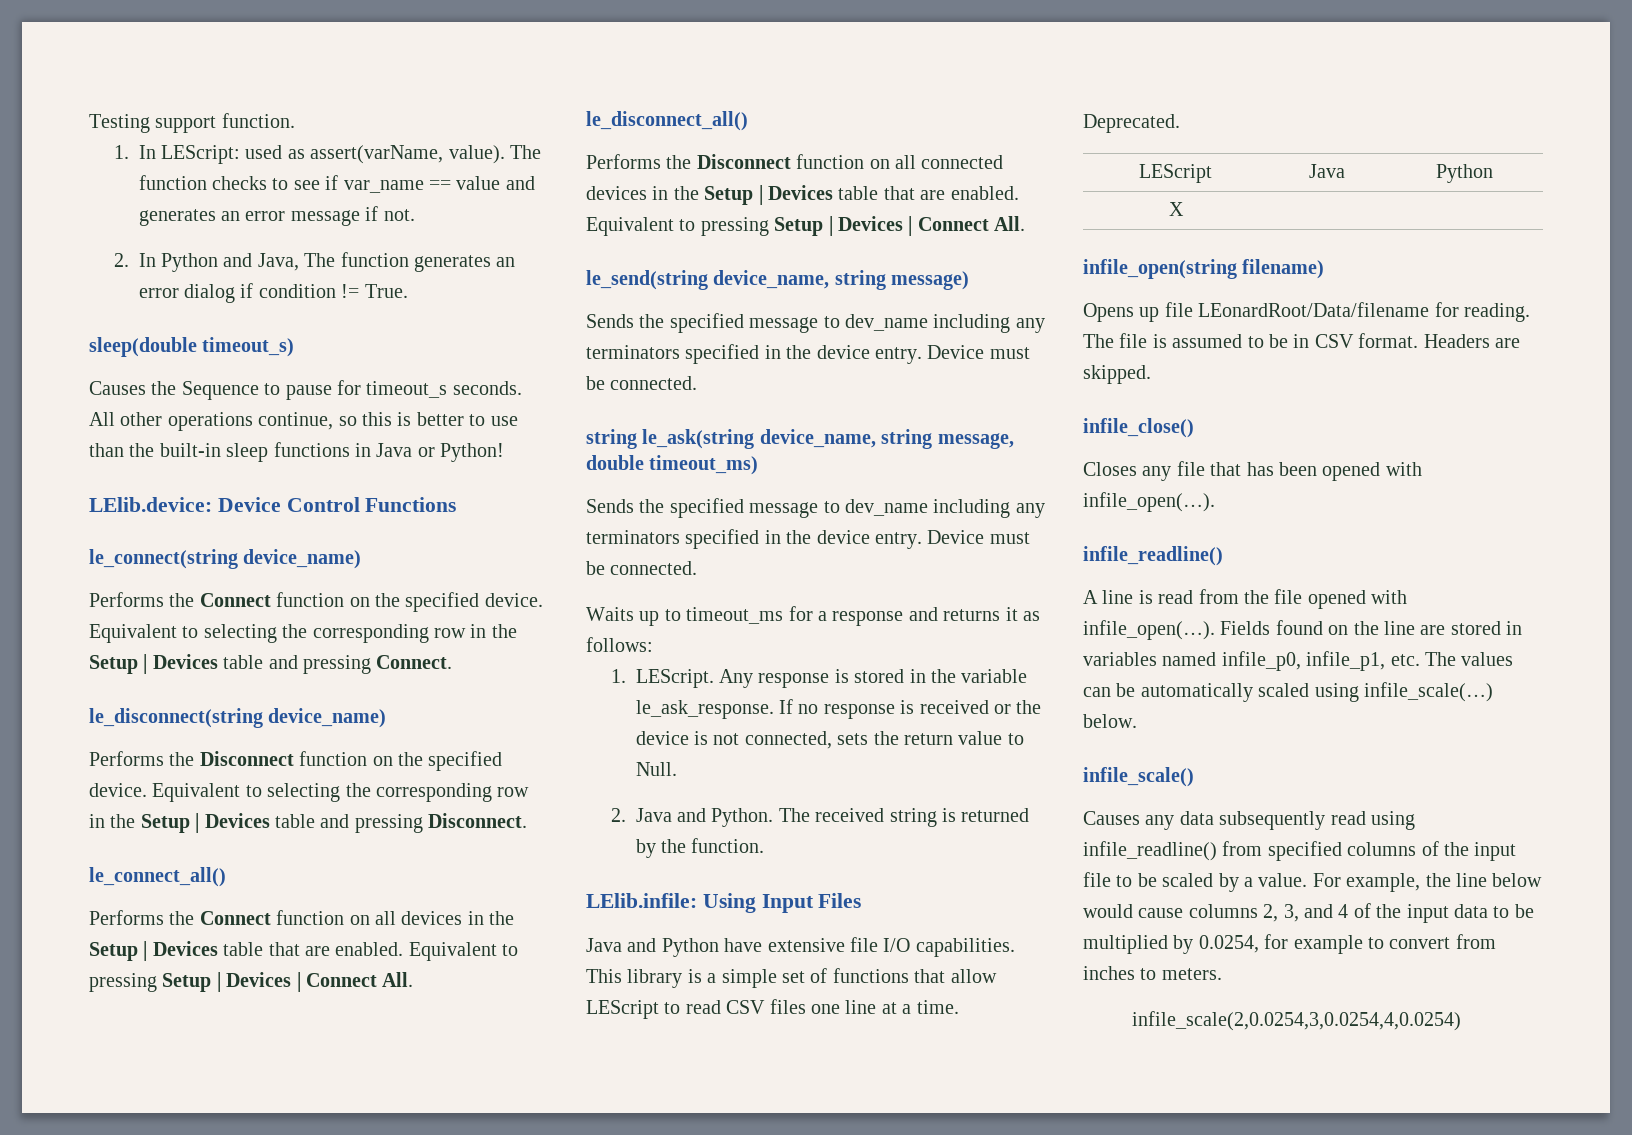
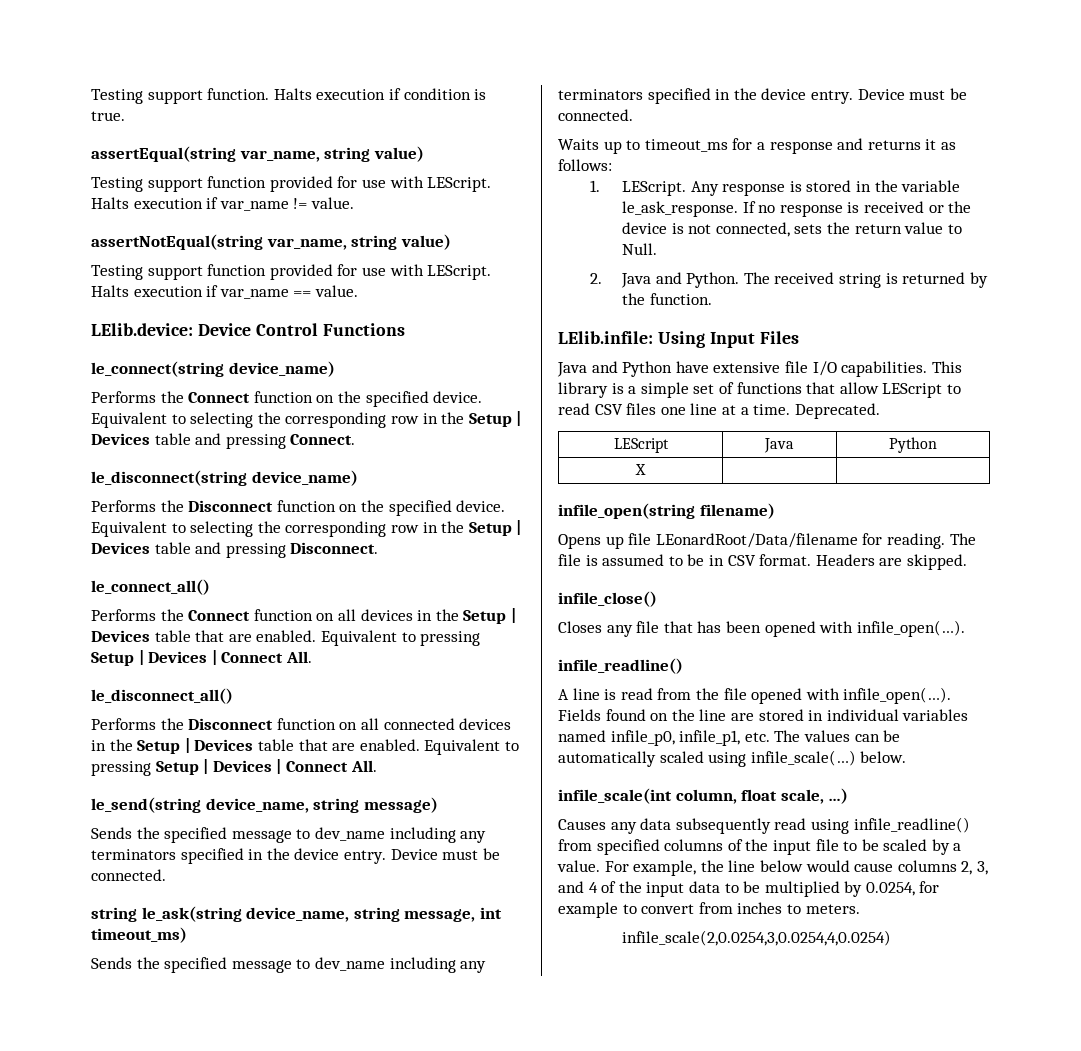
[113,145,541,164] [138,175,535,193] [138,206,415,226] [113,252,516,272] [138,283,408,303] [89,337,295,357] [89,380,522,400] [89,412,518,431] [89,442,505,462] // 1. In LEScript: used as assert(varName, value). The function checks to see if var_name == value and generates an error message if not. // 2. In Python and Java, The function generates an error dialog if condition != True. // sleep(double timeout_s) // Causes the Sequence to pause for timeout_s seconds. All other operations continue, so this is better to use than the built-in sleep functions in Java or Python! -> [273,88,487,100] [91,111,125,121] [91,146,424,162] [91,176,492,192] [91,197,354,211] [91,234,451,250] [91,264,492,280] [91,285,358,299] Halts execution if condition is true. // assertEqual(string var_name, string value) // Testing support function provided for use with LEScript. Halts execution if var_name != value. // assertNotEqual(string var_name, string value) // Testing support function provided for use with LEScript. Halts execution if var_name == value.
[586,455,644,470] double -> [479,907,502,919] int
(1523, 628) none -> [826,709,899,721] individual
[1083,767,1194,787] infile_scale() -> [558,788,849,804] infile_scale(int column, float scale, …)

